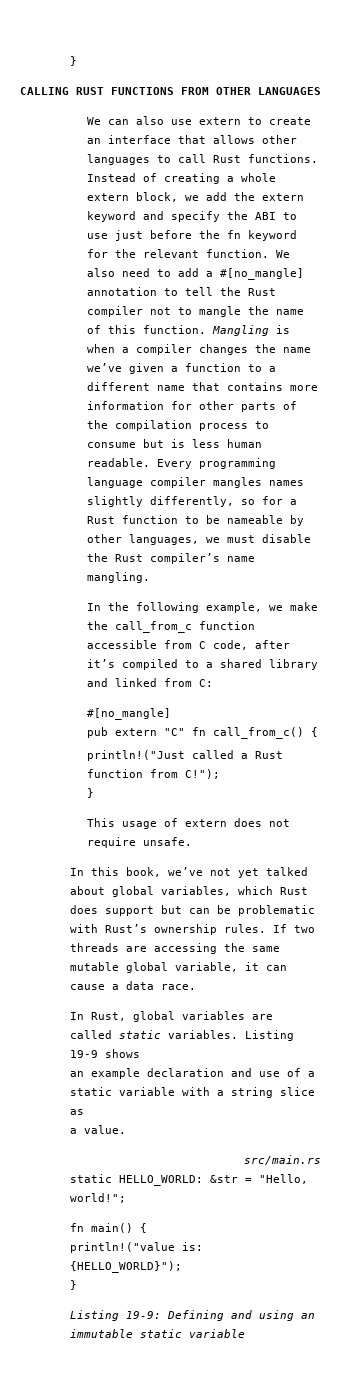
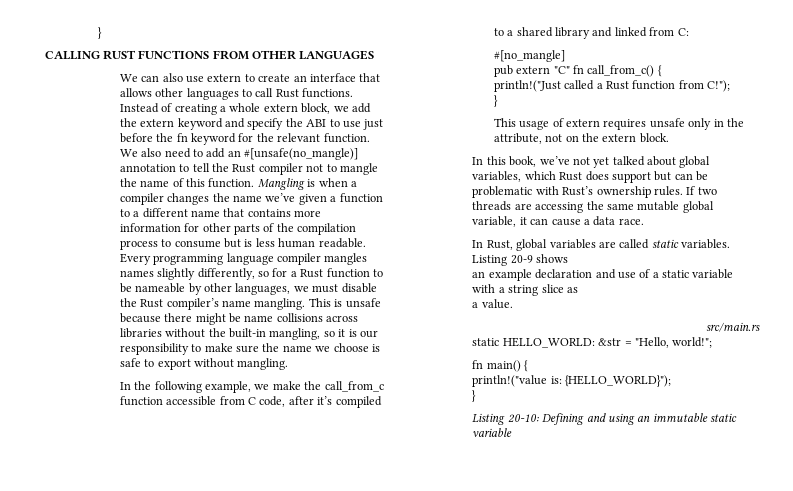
[205,268,304,280] a #[no_mangle] -> [227,148,359,160] an #[unsafe(no_mangle)]
(150, 577) none -> [308,298,381,308] [119,313,359,325] [119,328,378,340] [119,343,380,355] [119,358,289,370] This is unsafe because there might be name collisions across libraries without the built-in mangling, so it is our responsibility to make sure the name we choose is safe to export without mangling.
[233,818,290,827] [86,837,192,848] does not require unsafe. -> [603,118,744,130] [493,133,669,144] requires unsafe only in the attribute, not on the extern block.
[70,1050,99,1058] 19-9 -> [510,255,533,264] 20-9
[126,1311,162,1319] 19-9: -> [507,414,539,423] 20-10:

